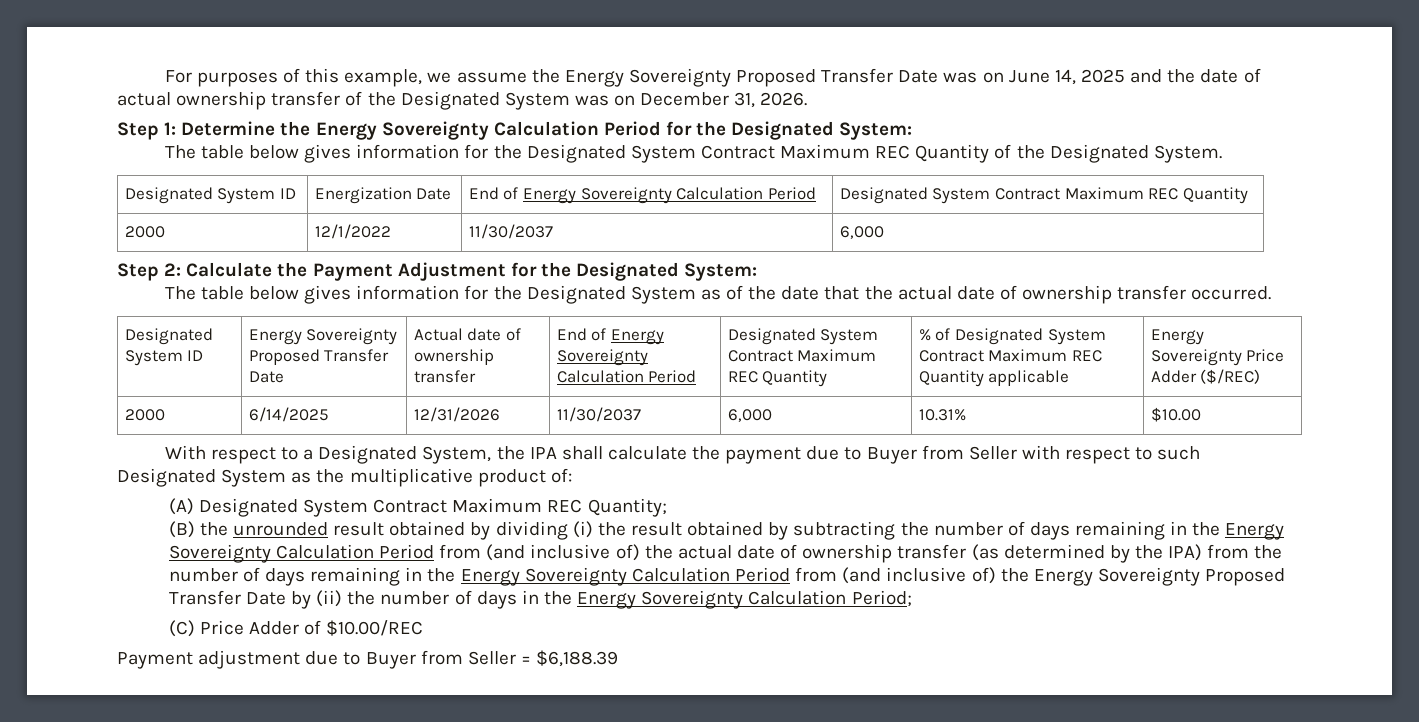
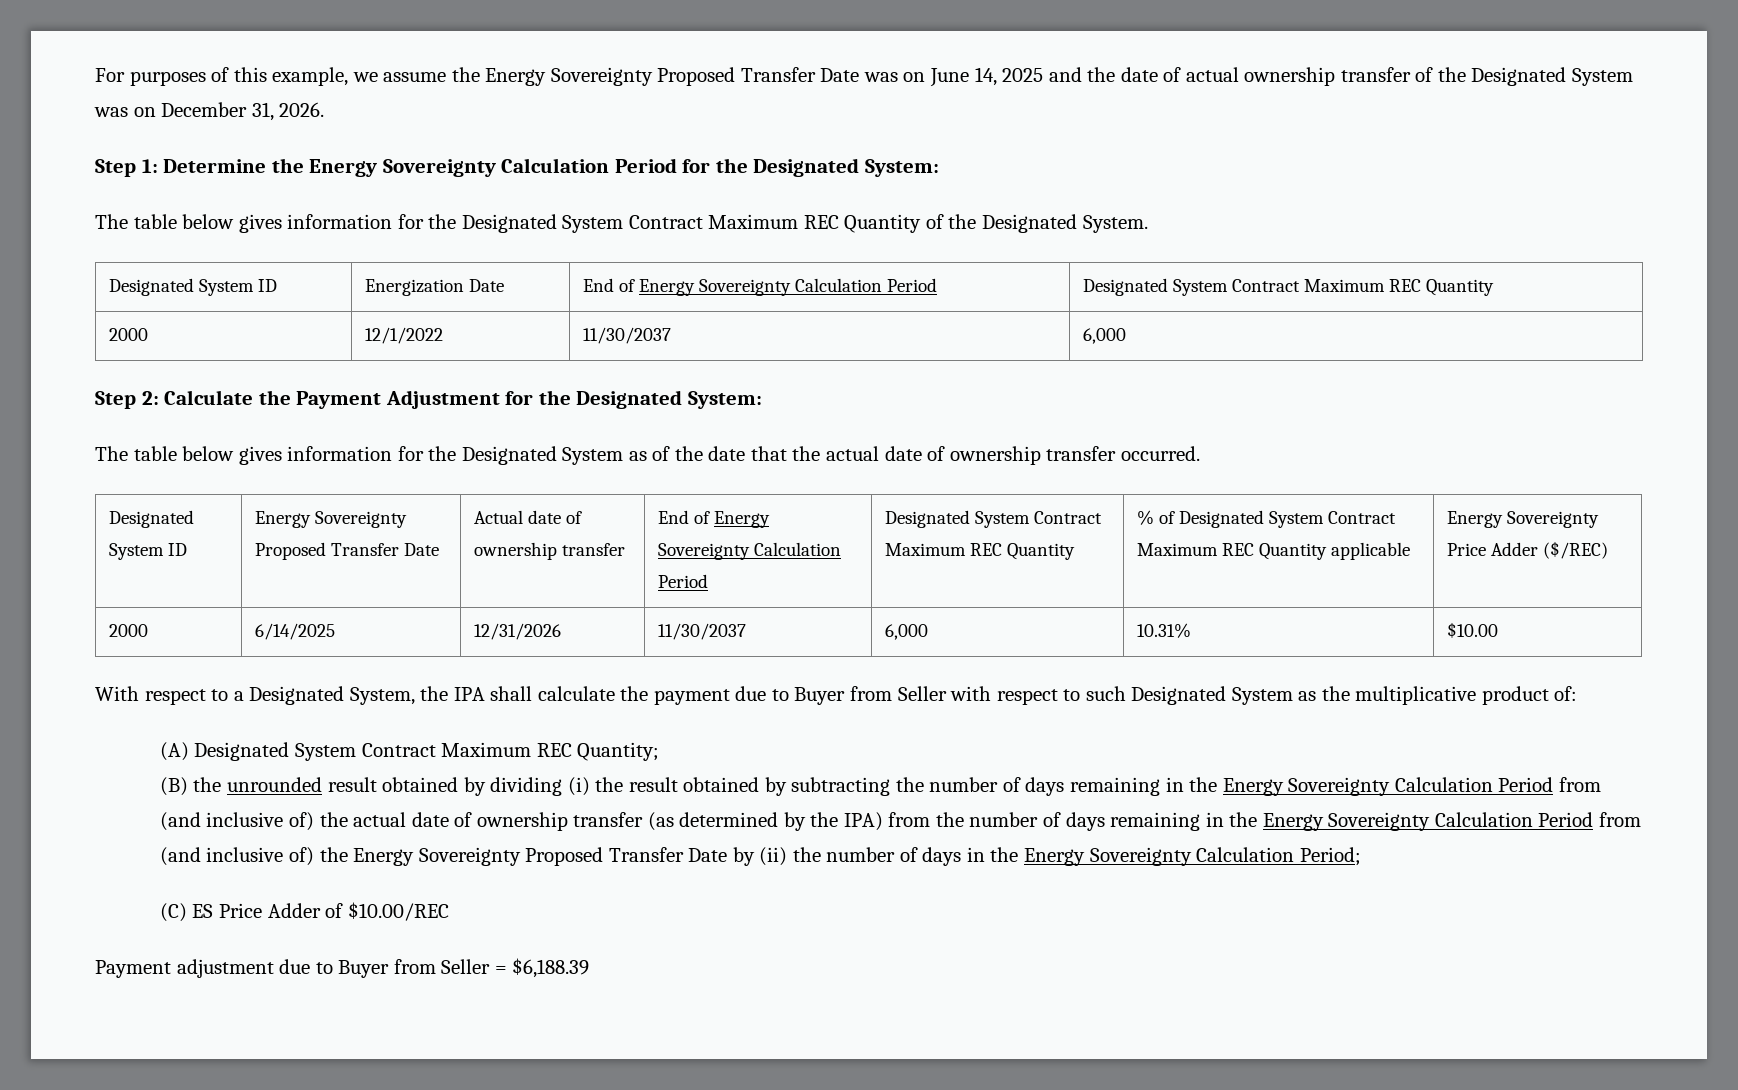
(195, 628) none -> [192,904,214,918] ES

